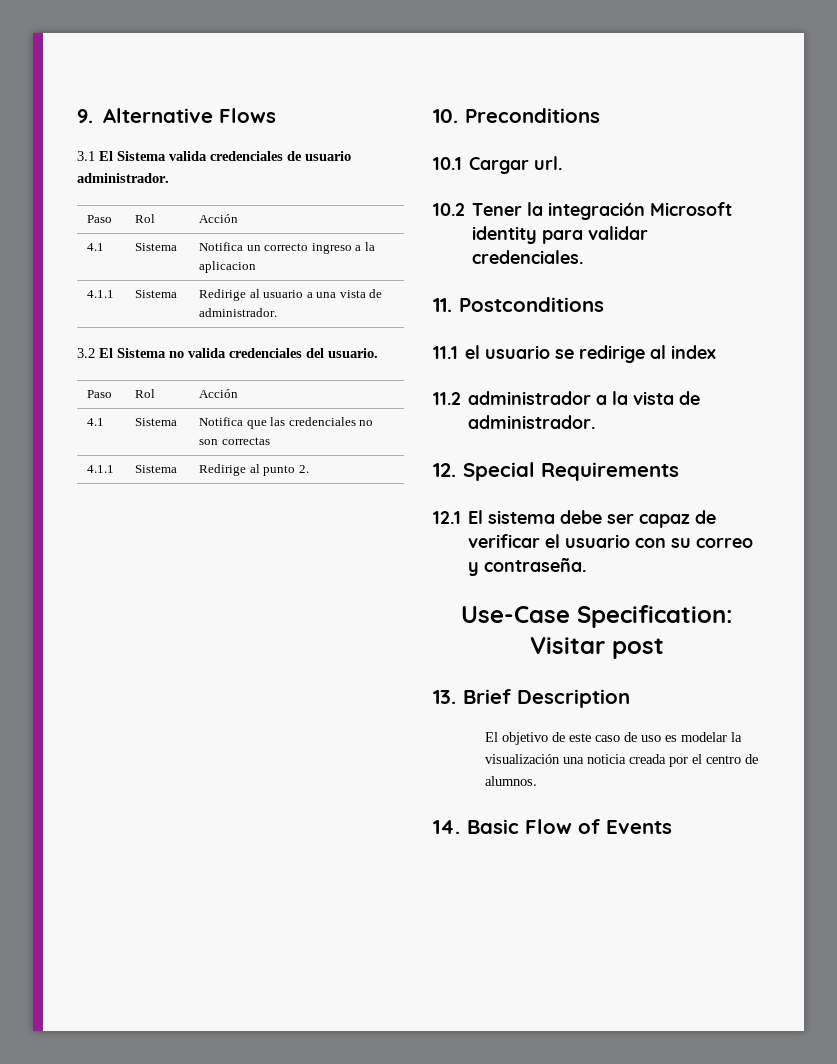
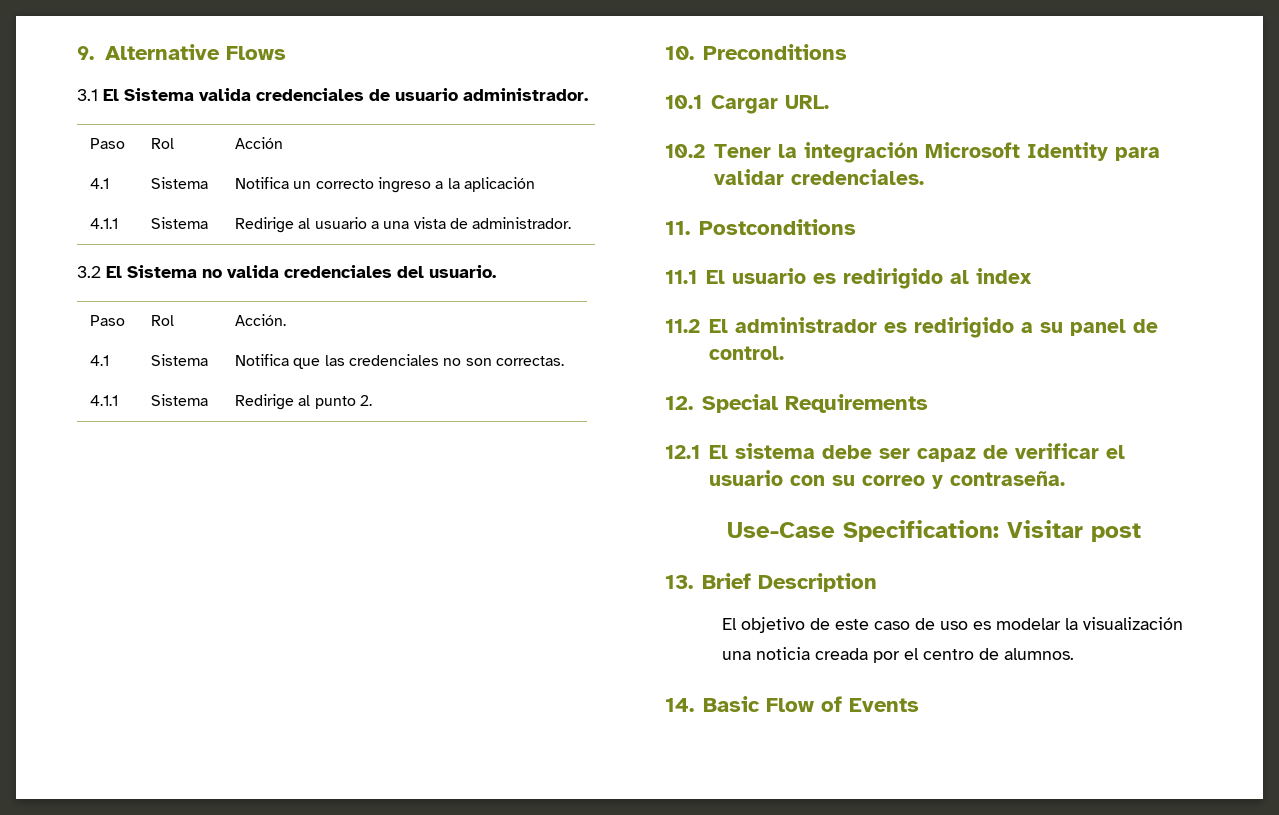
[199,261,257,273] aplicacion -> [463,177,535,192] aplicación
[199,389,239,398] Acción -> [234,314,286,326] Acción.
[221,437,270,445] correctas -> [495,356,564,366] correctas.
[534,156,563,170] url. -> [784,95,829,109] URL.
[472,226,538,244] identity -> [1026,142,1108,161] Identity
[465,345,646,363] el usuario se redirige -> [705,268,943,289] El usuario es redirigido
[468,391,701,405] [468,415,596,429] administrador a la vista de administrador. -> [708,317,1158,338] [708,346,784,360] El administrador es redirigido a su panel de control.

